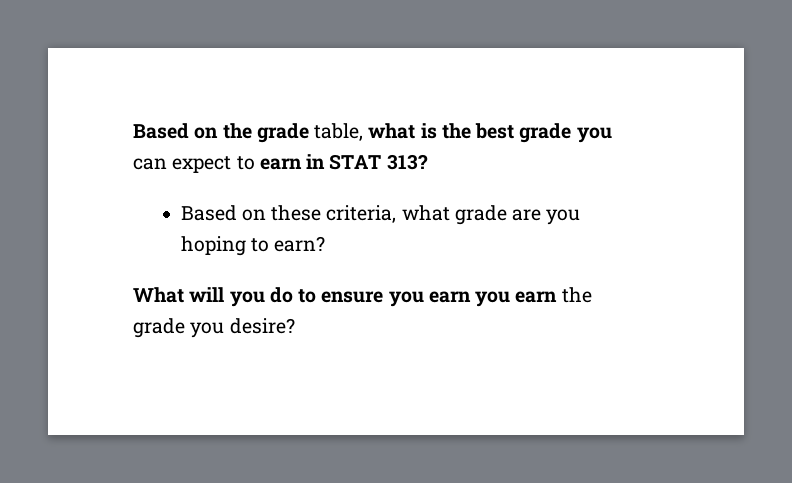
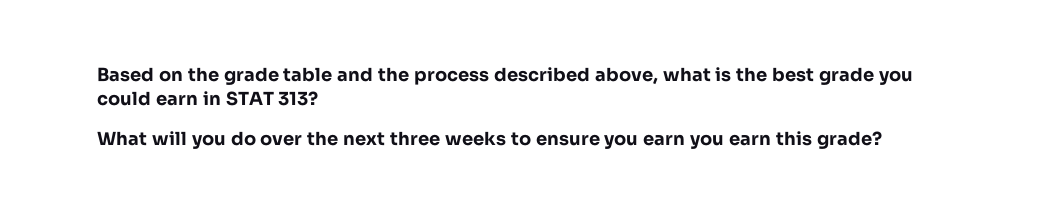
[314,123,364,141] table, -> [283,67,658,85] table and the process described above,
[133,156,255,173] can expect to -> [97,91,151,106] could
[180,205,581,225] [180,236,326,256] // Based on these criteria, what grade are you hoping to earn? -> (319, 98) none
(293, 295) none -> [260,131,506,146] over the next three weeks
[561,287,592,303] [133,318,295,338] the grade you desire? -> [775,131,882,149] this grade?

